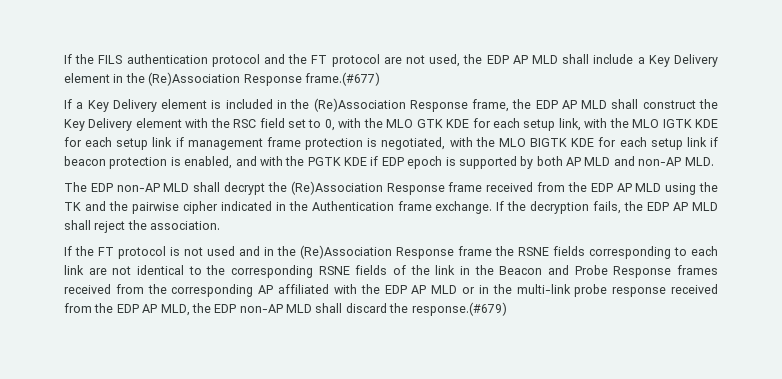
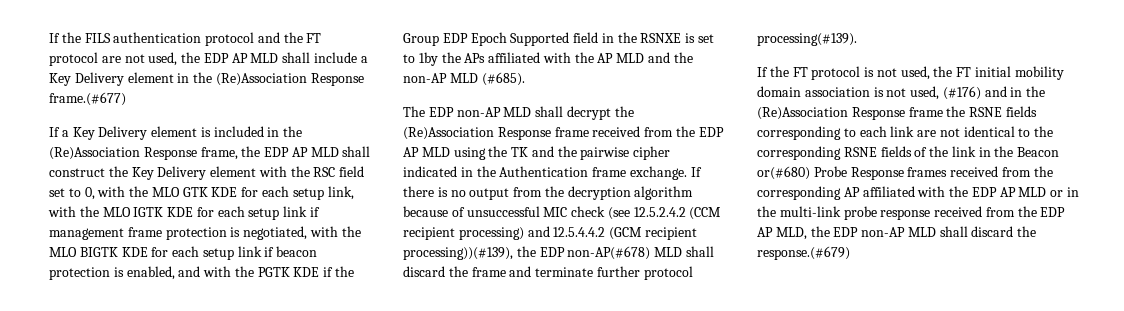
[381,156,714,169] EDP epoch is supported by both AP MLD and non-AP MLD. -> [335,266,355,277] [403,32,715,46] [403,52,693,66] [403,72,525,86] the Group EDP Epoch Supported field in the RSNXE is set to 1by the APs affiliated with the AP MLD and the non-AP MLD (#685).
[507,201,719,214] [64,220,221,233] the decryption fails, the EDP AP MLD shall reject the association. -> [403,186,694,200] [403,206,722,220] [403,226,697,240] [403,246,714,260] [403,266,693,280] [757,33,857,46] there is no output from the decryption algorithm because of unsuccessful MIC check (see 12.5.2.4.2 (CCM recipient processing) and 12.5.4.4.2 (GCM recipient processing))(#139), the EDP non-AP(#678) MLD shall discard the frame and terminate further protocol processing(#139).
[207,246,235,256] used -> [900,66,1064,80] [757,86,981,100] used, the FT initial mobility domain association is not used, (#176)
[548,265,570,275] and -> [757,166,810,180] or(#680)

